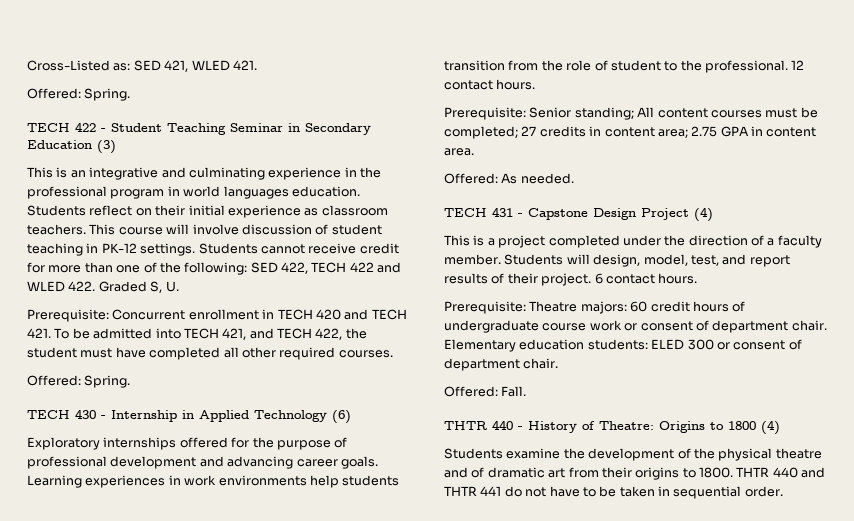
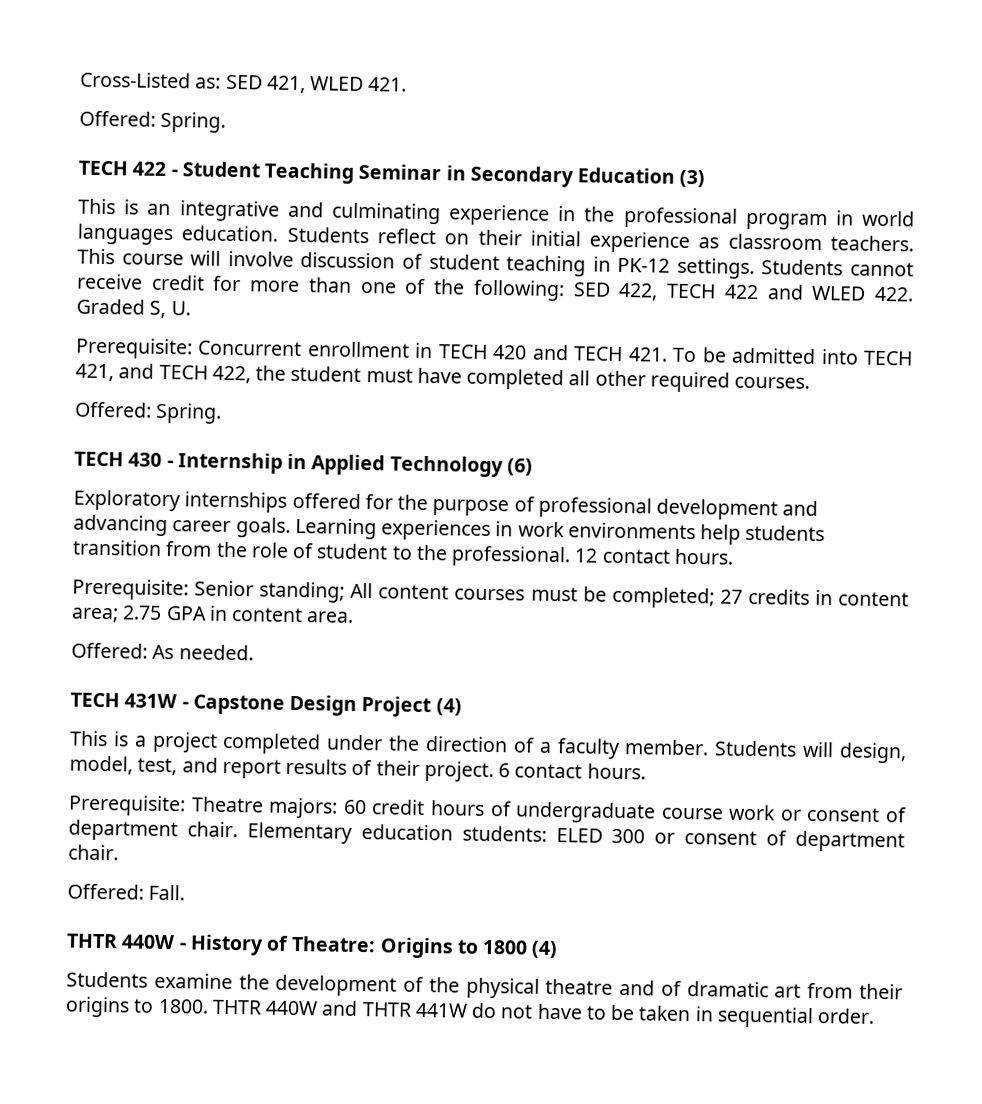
[492,207,513,217] 431 -> [124,693,178,709] 431W
[492,420,513,430] 440 -> [121,934,176,950] 440W
[772,467,798,478] 440 -> [265,1000,319,1016] 440W
[480,486,502,496] 441 -> [414,1002,468,1018] 441W

